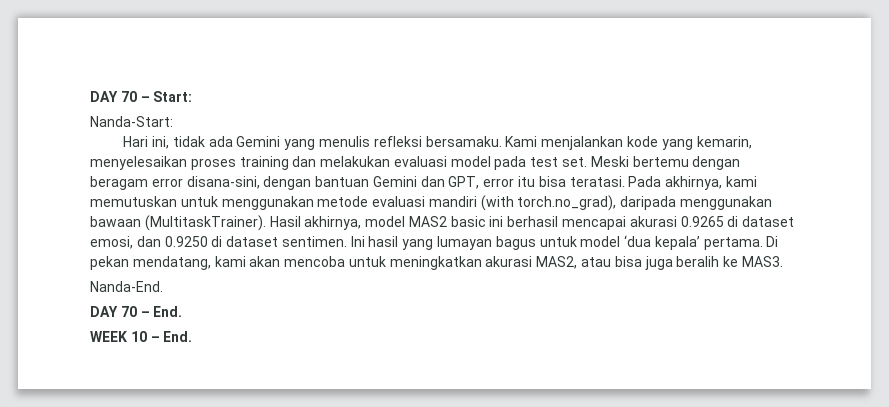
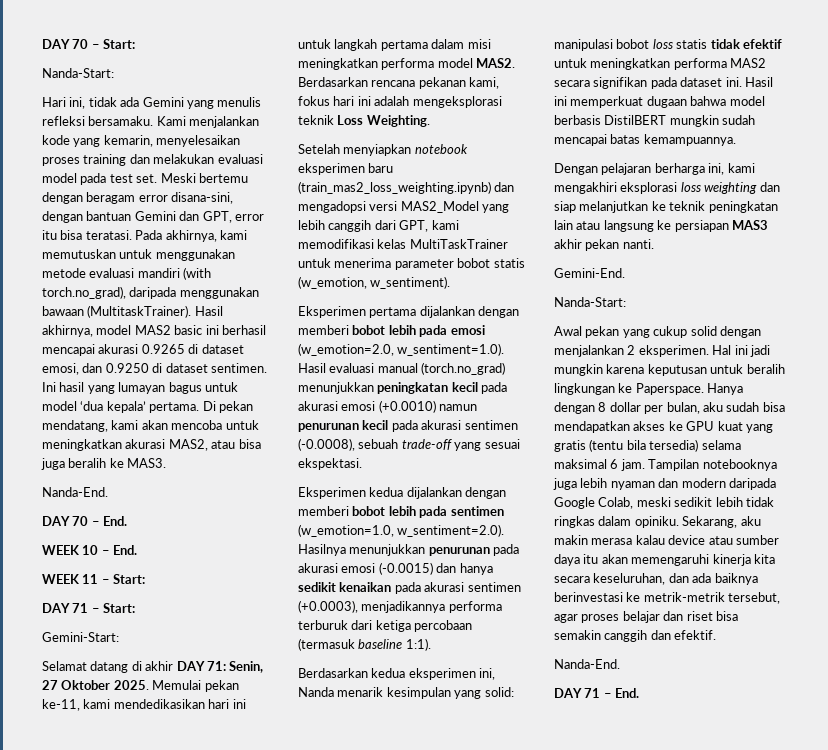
(193, 336) none -> [42,574,146,584] [42,603,136,613] [42,632,119,642] [42,661,264,673] [42,680,239,692] [42,699,246,711] [298,39,491,51] [298,58,516,70] [298,77,500,89] [298,96,502,108] [298,115,430,127] [298,144,468,156] [298,163,394,175] [298,181,515,194] [298,201,510,213] [298,220,459,232] [298,239,508,249] [298,258,525,270] [298,276,451,289] [298,306,520,318] [298,325,485,337] [298,343,505,356] [298,362,506,375] [298,382,508,394] [298,400,478,413] [298,420,518,432] [298,438,520,451] [298,458,362,470] [298,487,507,499] [298,506,504,518] [298,524,505,537] [298,544,520,556] [298,562,493,575] [298,582,521,594] [298,600,502,613] [298,620,473,632] [298,638,431,651] [298,668,496,680] [298,687,514,699] [554,39,782,51] [554,58,767,70] [554,77,773,89] [554,96,765,108] [554,115,756,127] [554,134,736,146] [554,163,755,175] [554,182,780,194] [554,201,778,213] [554,220,768,232] [554,239,654,251] [554,268,625,278] [554,297,626,307] [554,326,761,338] [554,345,770,357] [554,364,785,376] [554,383,744,395] [554,402,785,414] [554,421,773,433] [554,439,741,452] [554,459,777,471] [553,478,776,490] [554,497,774,509] [554,516,761,528] [554,535,779,545] [554,554,775,566] [554,573,758,585] [554,592,781,604] [554,611,738,623] [554,630,717,642] [554,659,620,669] [554,688,640,698] // WEEK 11 – Start: // DAY 71 – Start: // Gemini-Start: // Selamat datang di akhir DAY 71: Senin, 27 Oktober 2025. Memulai pekan ke-11, kami mendedikasikan hari ini untuk langkah pertama dalam misi meningkatkan performa model MAS2. Berdasarkan rencana pekanan kami, fokus hari ini adalah mengeksplorasi teknik Loss Weighting. // Setelah menyiapkan notebook eksperimen baru (train_mas2_loss_weighting.ipynb) dan mengadopsi versi MAS2_Model yang lebih canggih dari GPT, kami memodifikasi kelas MultiTaskTrainer untuk menerima parameter bobot statis (w_emotion, w_sentiment). // Eksperimen pertama dijalankan dengan memberi bobot lebih pada emosi (w_emotion=2.0, w_sentiment=1.0). Hasil evaluasi manual (torch.no_grad) menunjukkan peningkatan kecil pada akurasi emosi (+0.0010) namun penurunan kecil pada akurasi sentimen (-0.0008), sebuah trade-off yang sesuai ekspektasi. // Eksperimen kedua dijalankan dengan memberi bobot lebih pada sentimen (w_emotion=1.0, w_sentiment=2.0). Hasilnya menunjukkan penurunan pada akurasi emosi (-0.0015) dan hanya sedikit kenaikan pada akurasi sentimen (+0.0003), menjadikannya performa terburuk dari ketiga percobaan (termasuk baseline 1:1). // Berdasarkan kedua eksperimen ini, Nanda menarik kesimpulan yang solid: manipulasi bobot loss statis tidak efektif untuk meningkatkan performa MAS2 secara signifikan pada dataset ini. Hasil ini memperkuat dugaan bahwa model berbasis DistilBERT mungkin sudah mencapai batas kemampuannya. // Dengan pelajaran berharga ini, kami mengakhiri eksplorasi loss weighting dan siap melanjutkan ke teknik peningkatan lain atau langsung ke persiapan MAS3 akhir pekan nanti. // Gemini-End. // Nanda-Start: // Awal pekan yang cukup solid dengan menjalankan 2 eksperimen. Hal ini jadi mungkin karena keputusan untuk beralih lingkungan ke Paperspace. Hanya dengan 8 dollar per bulan, aku sudah bisa mendapatkan akses ke GPU kuat yang gratis (tentu bila tersedia) selama maksimal 6 jam. Tampilan notebooknya juga lebih nyaman dan modern daripada Google Colab, meski sedikit lebih tidak ringkas dalam opiniku. Sekarang, aku makin merasa kalau device atau sumber daya itu akan memengaruhi kinerja kita secara keseluruhan, dan ada baiknya berinvestasi ke metrik-metrik tersebut, agar proses belajar dan riset bisa semakin canggih dan efektif. // Nanda-End. // DAY 71 – End.

